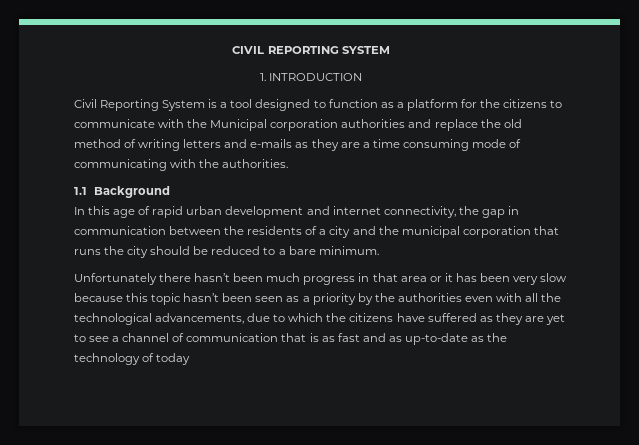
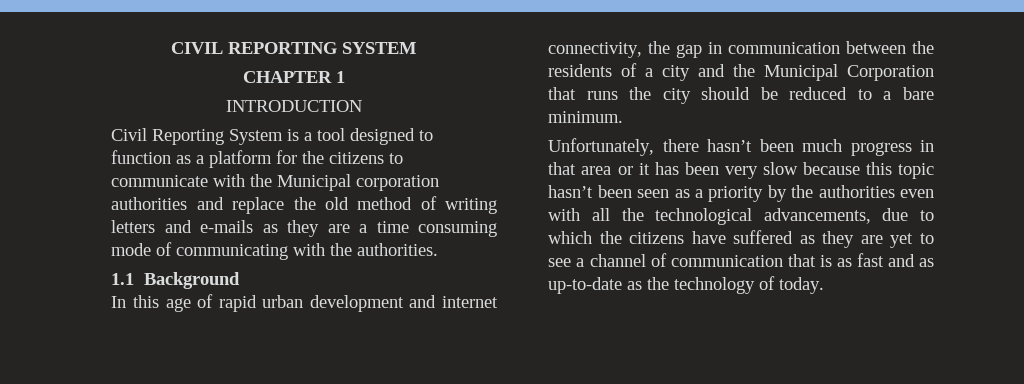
[259,73,266,81] 1. -> [242,71,345,83] CHAPTER 1 //
[401,226,531,238] municipal corporation -> [764,64,934,81] Municipal Corporation
[73,273,157,285] Unfortunately -> [548,138,655,156] Unfortunately,
[156,353,191,365] today -> [779,277,825,294] today.

